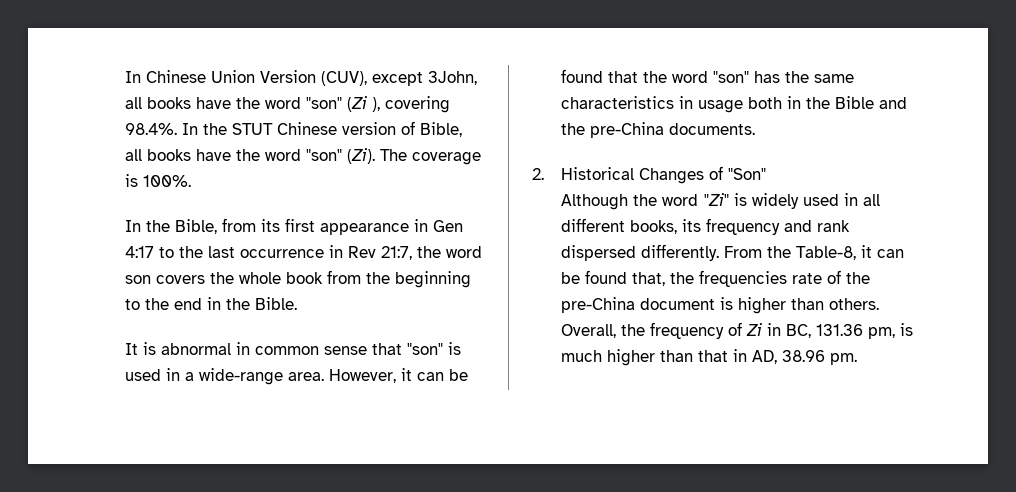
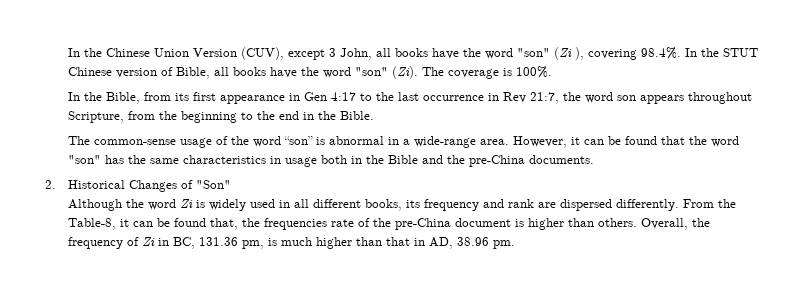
[125,71,142,83] In -> [67,48,102,57] In the
[428,71,478,85] 3John, -> [328,48,372,60] 3 John,
[156,272,324,284] covers the whole book -> [639,92,752,104] [67,111,124,123] appears throughout Scripture,
[125,342,462,355] [125,369,162,381] It is abnormal in common sense that "son" is used -> [67,136,384,148] The common-sense usage of the word “son” is abnormal
[703,193,730,206] "Zi" -> [179,199,193,208] Zi
(851, 226) none -> [537,202,556,208] are

